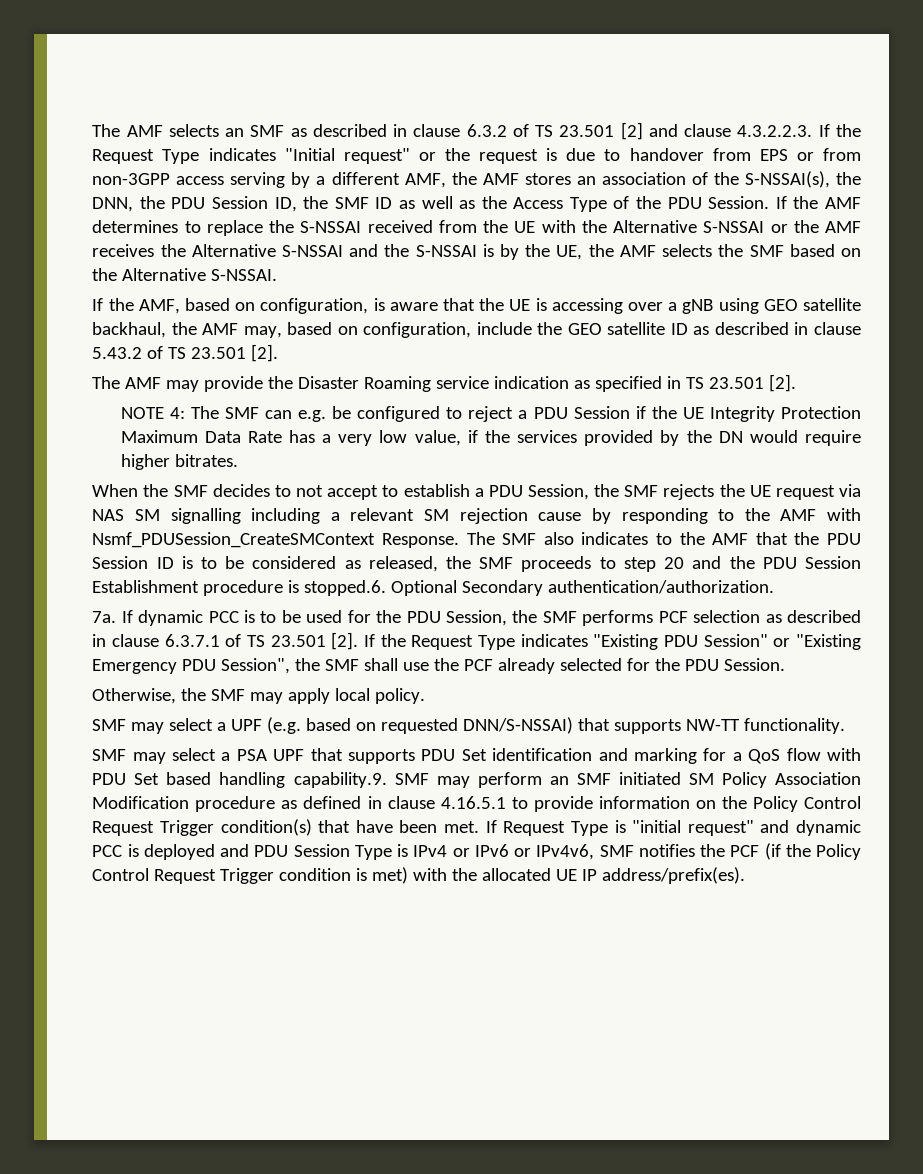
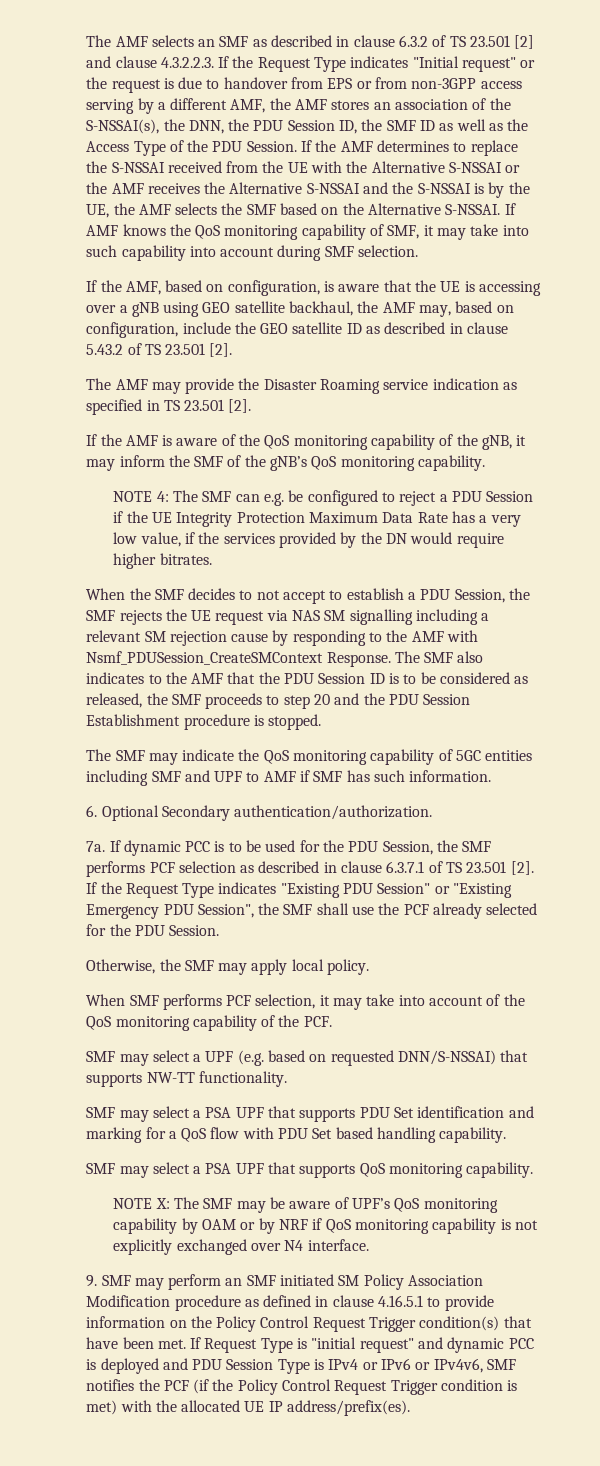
(278, 275) none -> [504,203,516,215] [86,224,529,240] [86,245,419,261] If AMF knows the QoS monitoring capability of SMF, it may take into such capability into account during SMF selection.
(797, 383) none -> [86,434,527,450] [86,455,486,471] // If the AMF is aware of the QoS monitoring capability of the gNB, it may inform the SMF of the gNB’s QoS monitoring capability.
[304,580,387,596] stopped.6. -> [268,714,322,730] [86,749,533,765] [86,770,492,786] [86,805,98,817] stopped. // The SMF may indicate the QoS monitoring capability of 5GC entities including SMF and UPF to AMF if SMF has such information. // 6.
(426, 696) none -> [86,994,525,1010] [86,1015,332,1031] // When SMF performs PCF selection, it may take into account of the QoS monitoring capability of the PCF.
[293,772,387,788] capability.9. -> [439,1127,507,1143] [86,1162,534,1178] [113,1197,498,1213] [113,1218,538,1234] [113,1239,369,1255] [86,1275,98,1287] capability. // SMF may select a PSA UPF that supports QoS monitoring capability. // NOTE X: The SMF may be aware of UPF’s QoS monitoring capability by OAM or by NRF if QoS monitoring capability is not explicitly exchanged over N4 interface. // 9.

